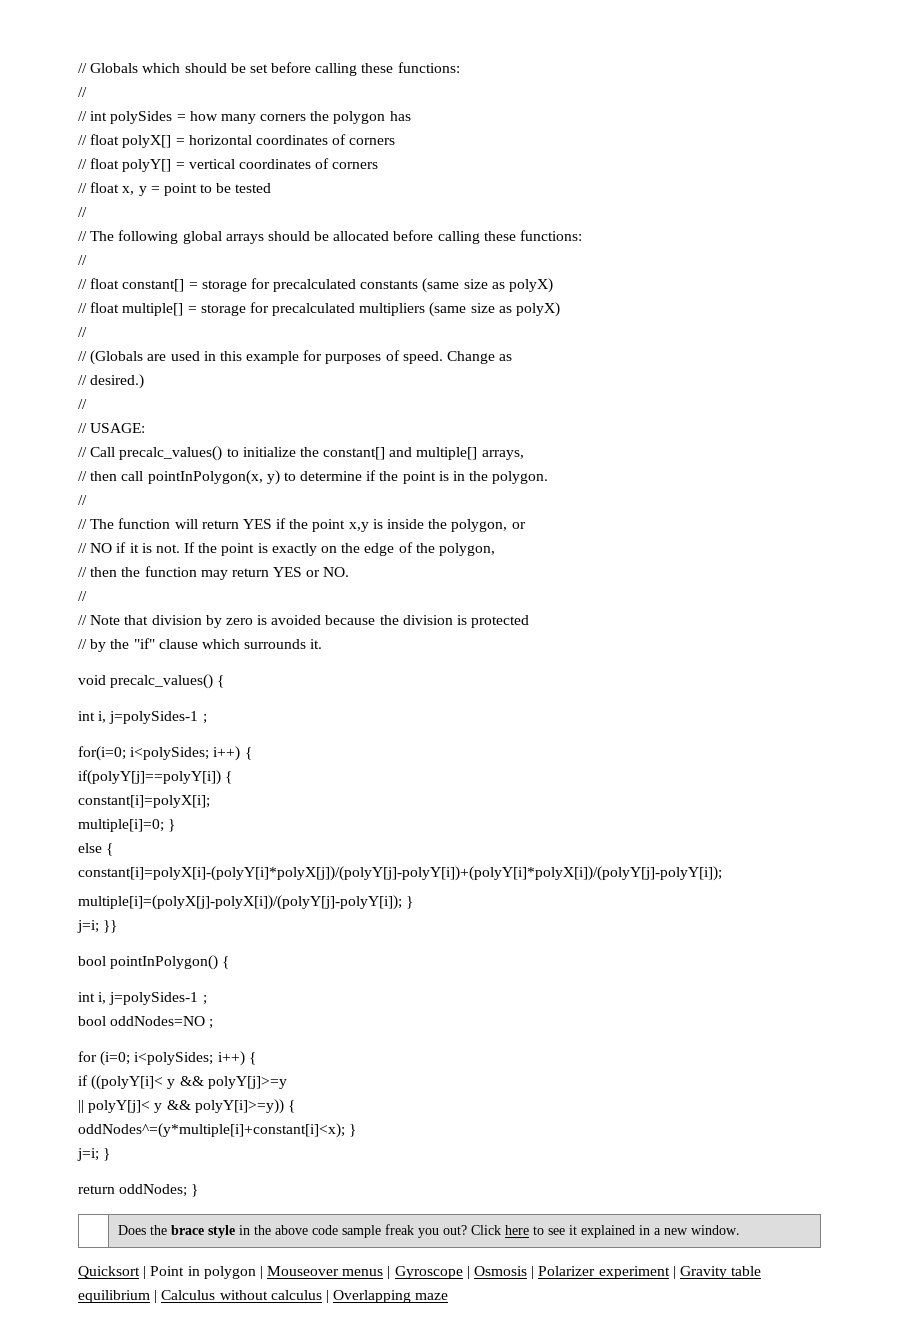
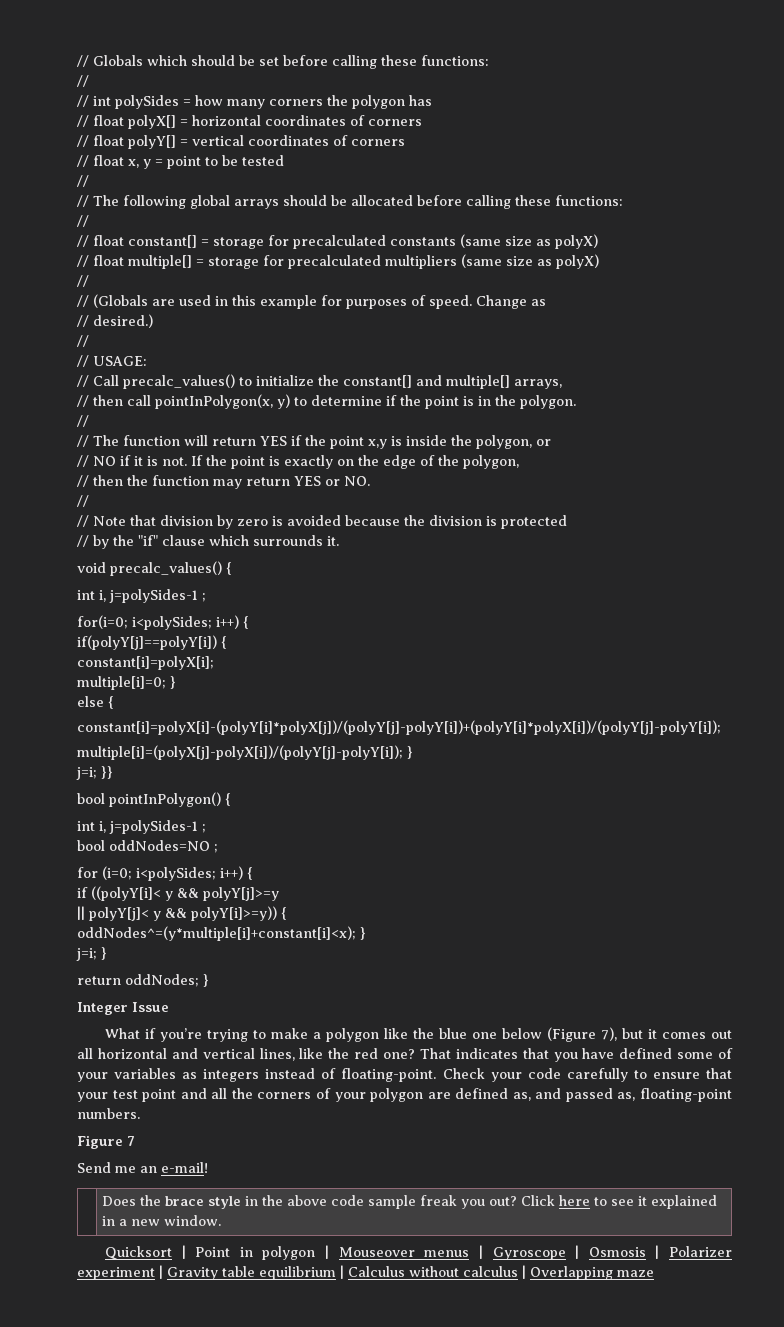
(199, 1190) none -> [77,1002,169,1015] [104,1027,732,1042] [77,1048,733,1062] [77,1068,733,1082] [77,1088,732,1102] [77,1108,140,1119] [77,1135,135,1149] [77,1162,208,1173] // Integer Issue // What if you’re trying to make a polygon like the blue one below (Figure 7), but it comes out all horizontal and vertical lines, like the red one? That indicates that you have defined some of your variables as integers instead of floating-point. Check your code carefully to ensure that your test point and all the corners of your polygon are defined as, and passed as, floating-point numbers. // Figure 7 // Send me an e-mail!

